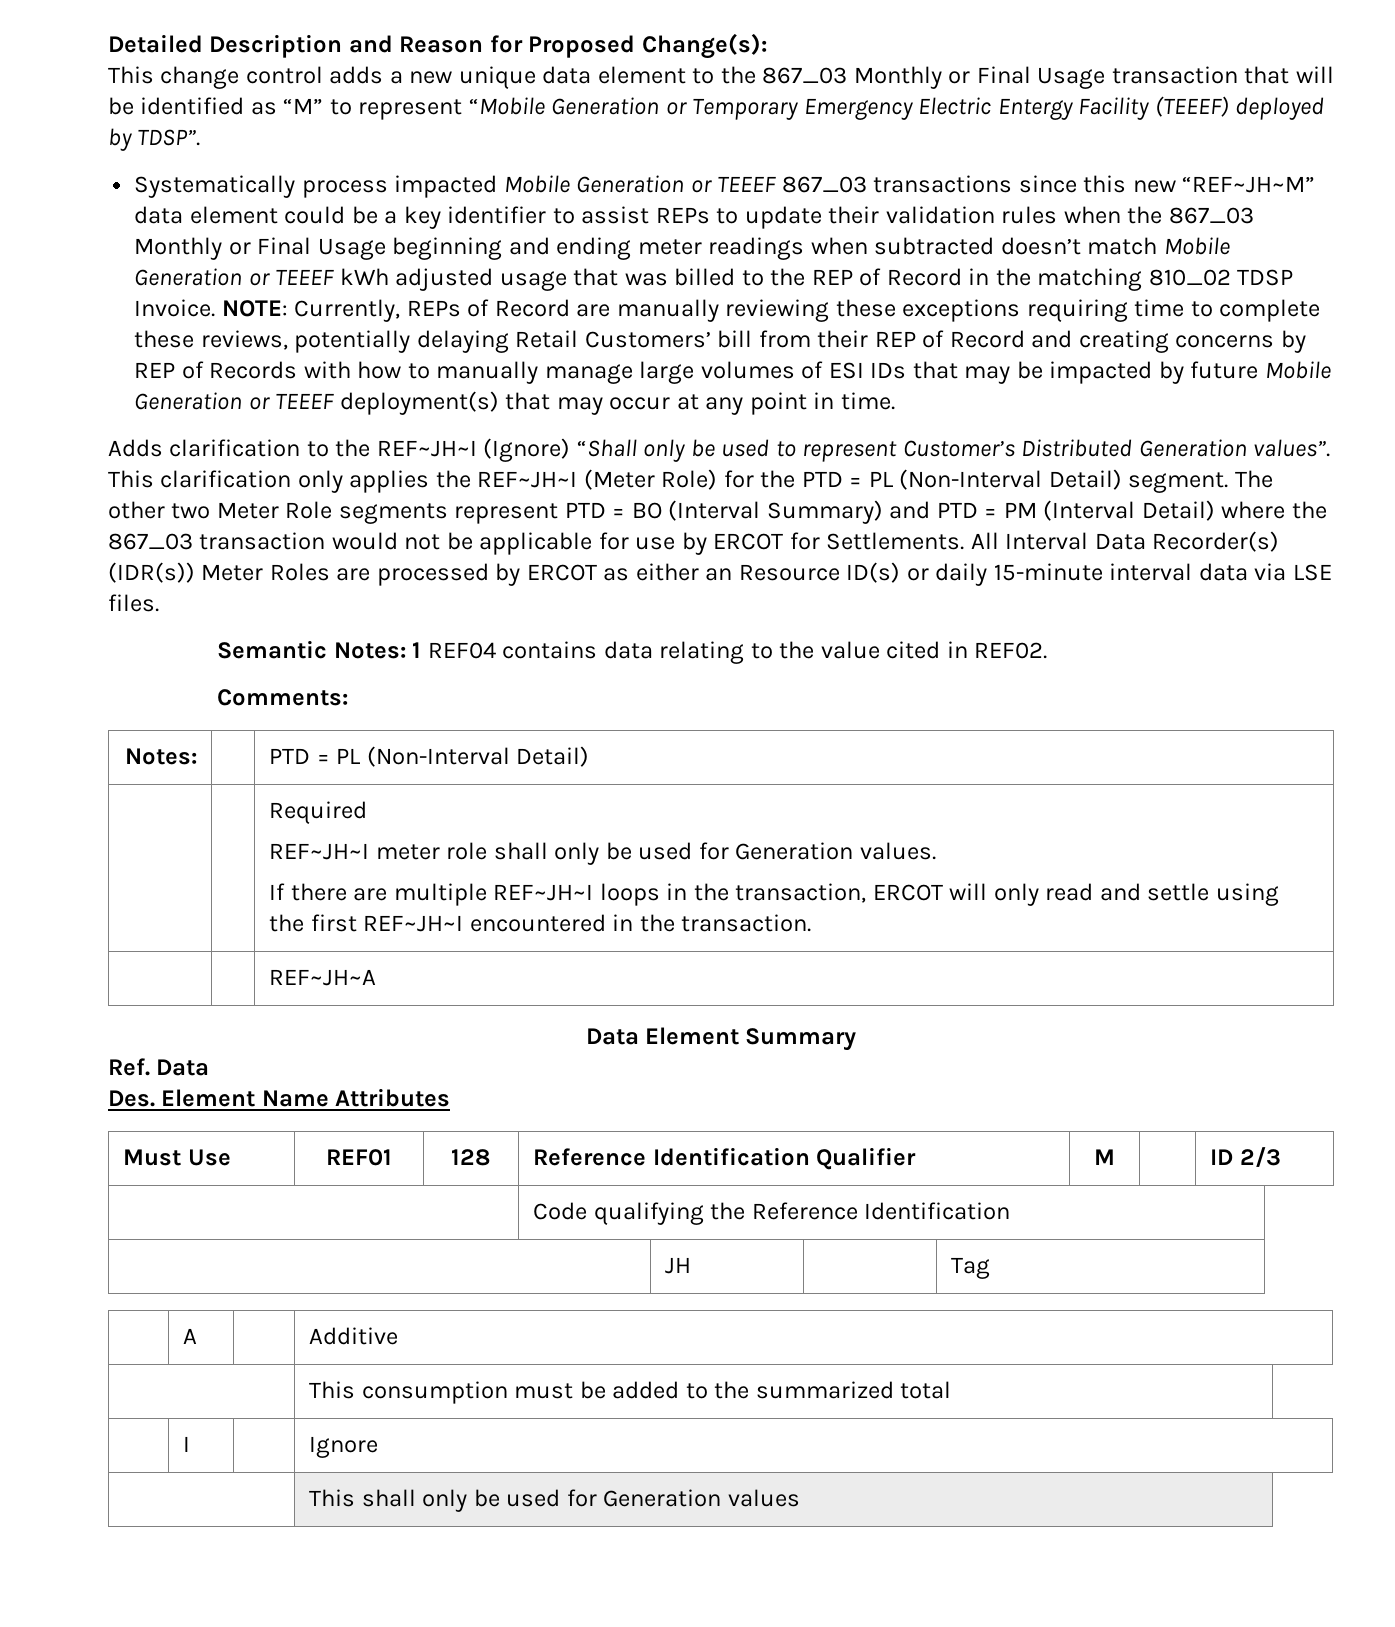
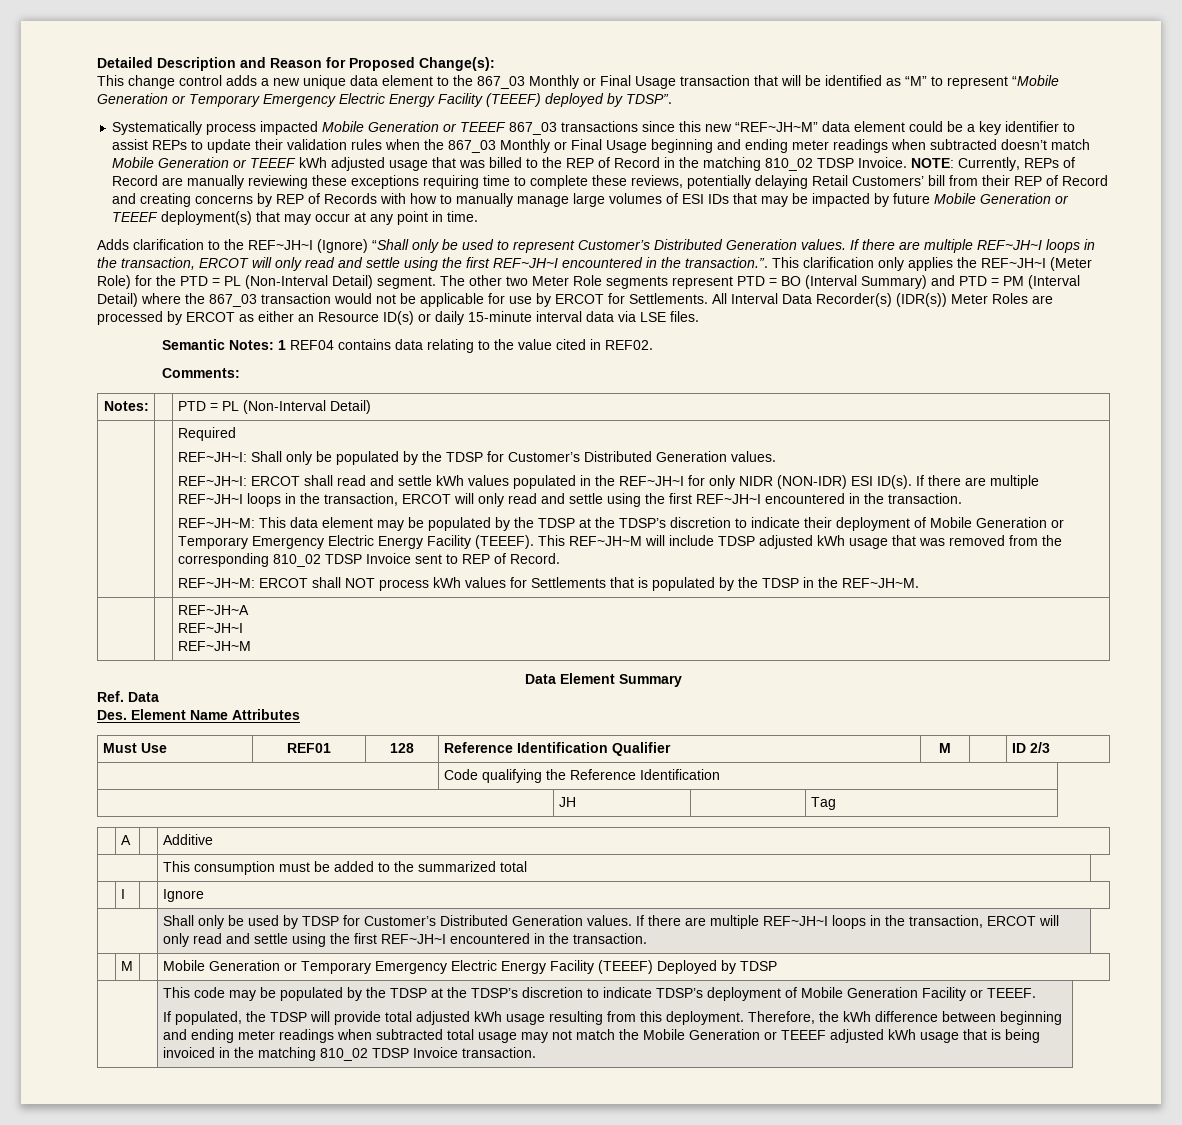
[997,98,1073,120] Entergy -> [389,94,435,107] Energy
[1253,439,1331,457] values”. -> [801,239,1095,253] [97,257,768,271] values. If there are multiple REF~JH~I loops in the transaction, ERCOT will only read and settle using the first REF~JH~I encountered in the transaction.”.
[269,842,936,865] REF~JH~I meter role shall only be used for Generation values. // -> [177,451,776,465] [177,475,912,489] REF~JH~I: Shall only be populated by the TDSP for Customer’s Distributed Generation values. // REF~JH~I: ERCOT shall read and settle kWh values populated in the REF~JH~I for only NIDR (NON-IDR) ESI ID(s).
(812, 923) none -> [177,517,1064,531] [177,535,1062,549] [177,553,560,567] [177,577,919,591] // REF~JH~M: This data element may be populated by the TDSP at the TDSP’s discretion to indicate their deployment of Mobile Generation or Temporary Emergency Electric Energy Facility (TEEEF). This REF~JH~M will include TDSP adjusted kWh usage that was removed from the corresponding 810_02 TDSP Invoice sent to REP of Record. // REF~JH~M: ERCOT shall NOT process kWh values for Settlements that is populated by the TDSP in the REF~JH~M.
(377, 977) none -> [177,623,243,633] [177,641,251,651] // REF~JH~I // REF~JH~M
[309,1489,800,1512] This shall only be used for Generation values -> [162,915,1059,929] [162,933,647,947] [120,961,133,971] [162,960,777,974] [162,987,1036,1001] [162,1011,1062,1025] [162,1029,1040,1043] [162,1047,536,1061] Shall only be used by TDSP for Customer’s Distributed Generation values. If there are multiple REF~JH~I loops in the transaction, ERCOT will only read and settle using the first REF~JH~I encountered in the transaction. // | M | | Mobile Generation or Temporary Emergency Electric Energy Facility (TEEEF) Deployed by TDSP // | This code may be populated by the TDSP at the TDSP’s discretion to indicate TDSP’s deployment of Mobile Generation Facility or TEEEF. // If populated, the TDSP will provide total adjusted kWh usage resulting from this deployment. Therefore, the kWh difference between beginning and ending meter readings when subtracted total usage may not match the Mobile Generation or TEEEF adjusted kWh usage that is being invoiced in the matching 810_02 TDSP Invoice transaction.

